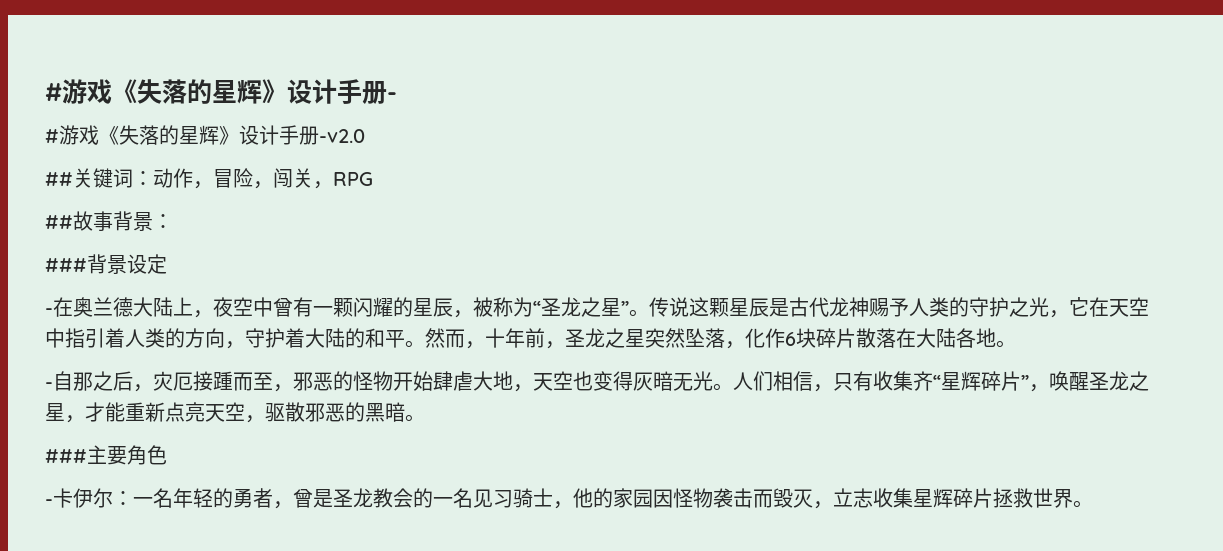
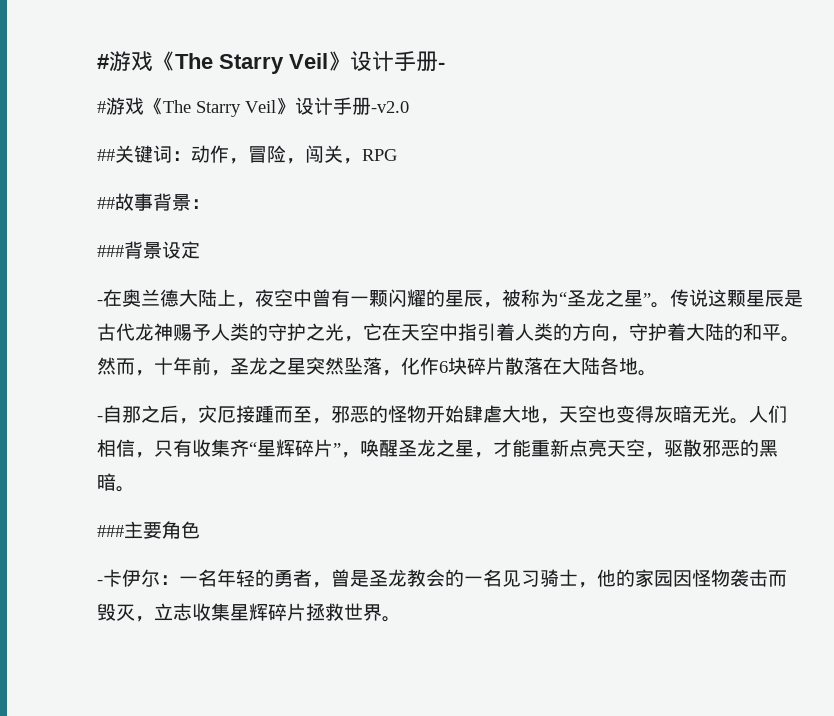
[45,79,262,104] #游戏《失落的星辉 -> [97,51,328,74] #游戏《The Starry Veil
[119,125,219,145] 失落的星辉 -> [163,100,276,117] The Starry Veil

